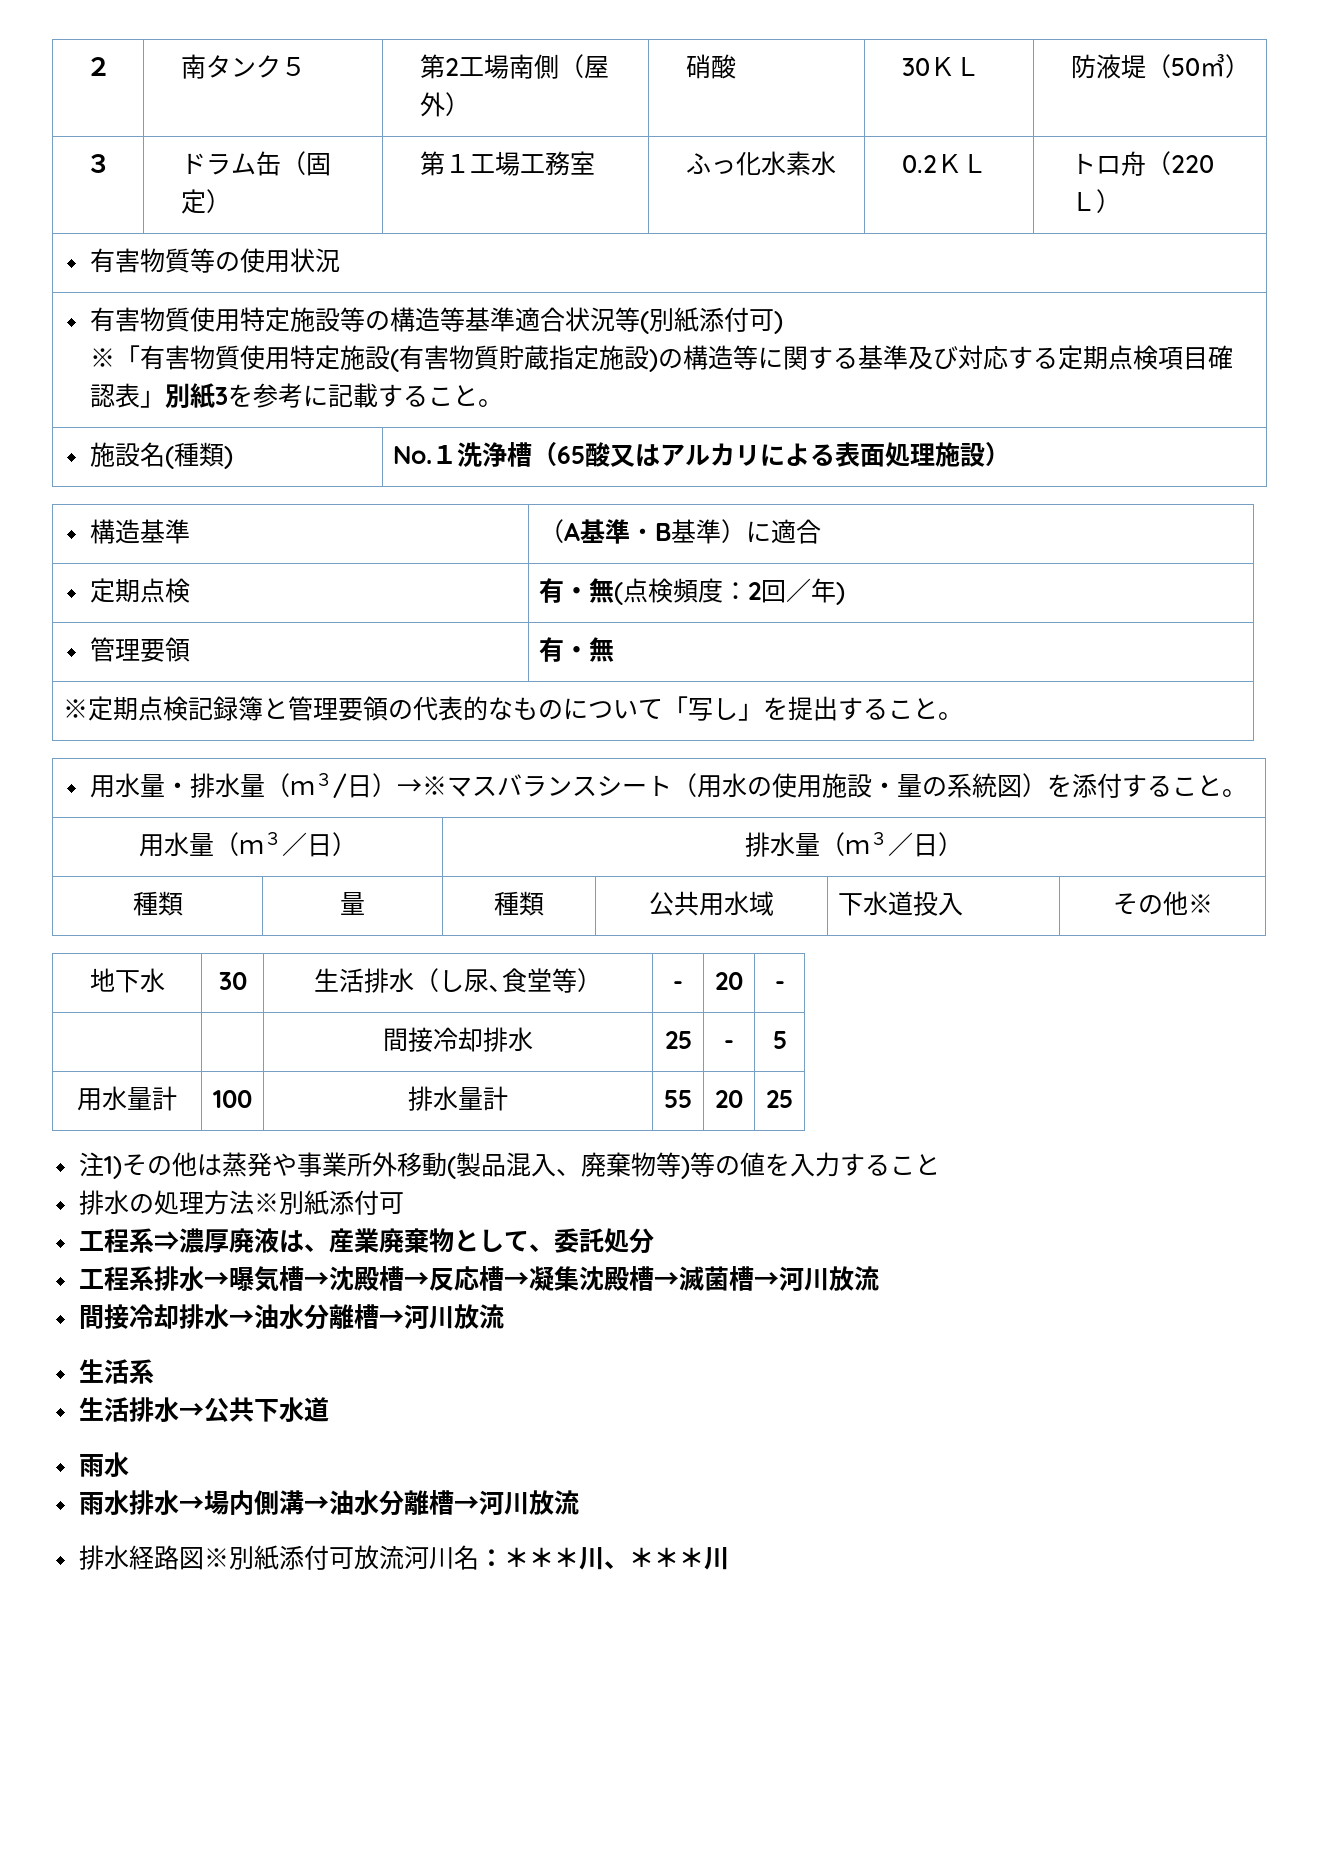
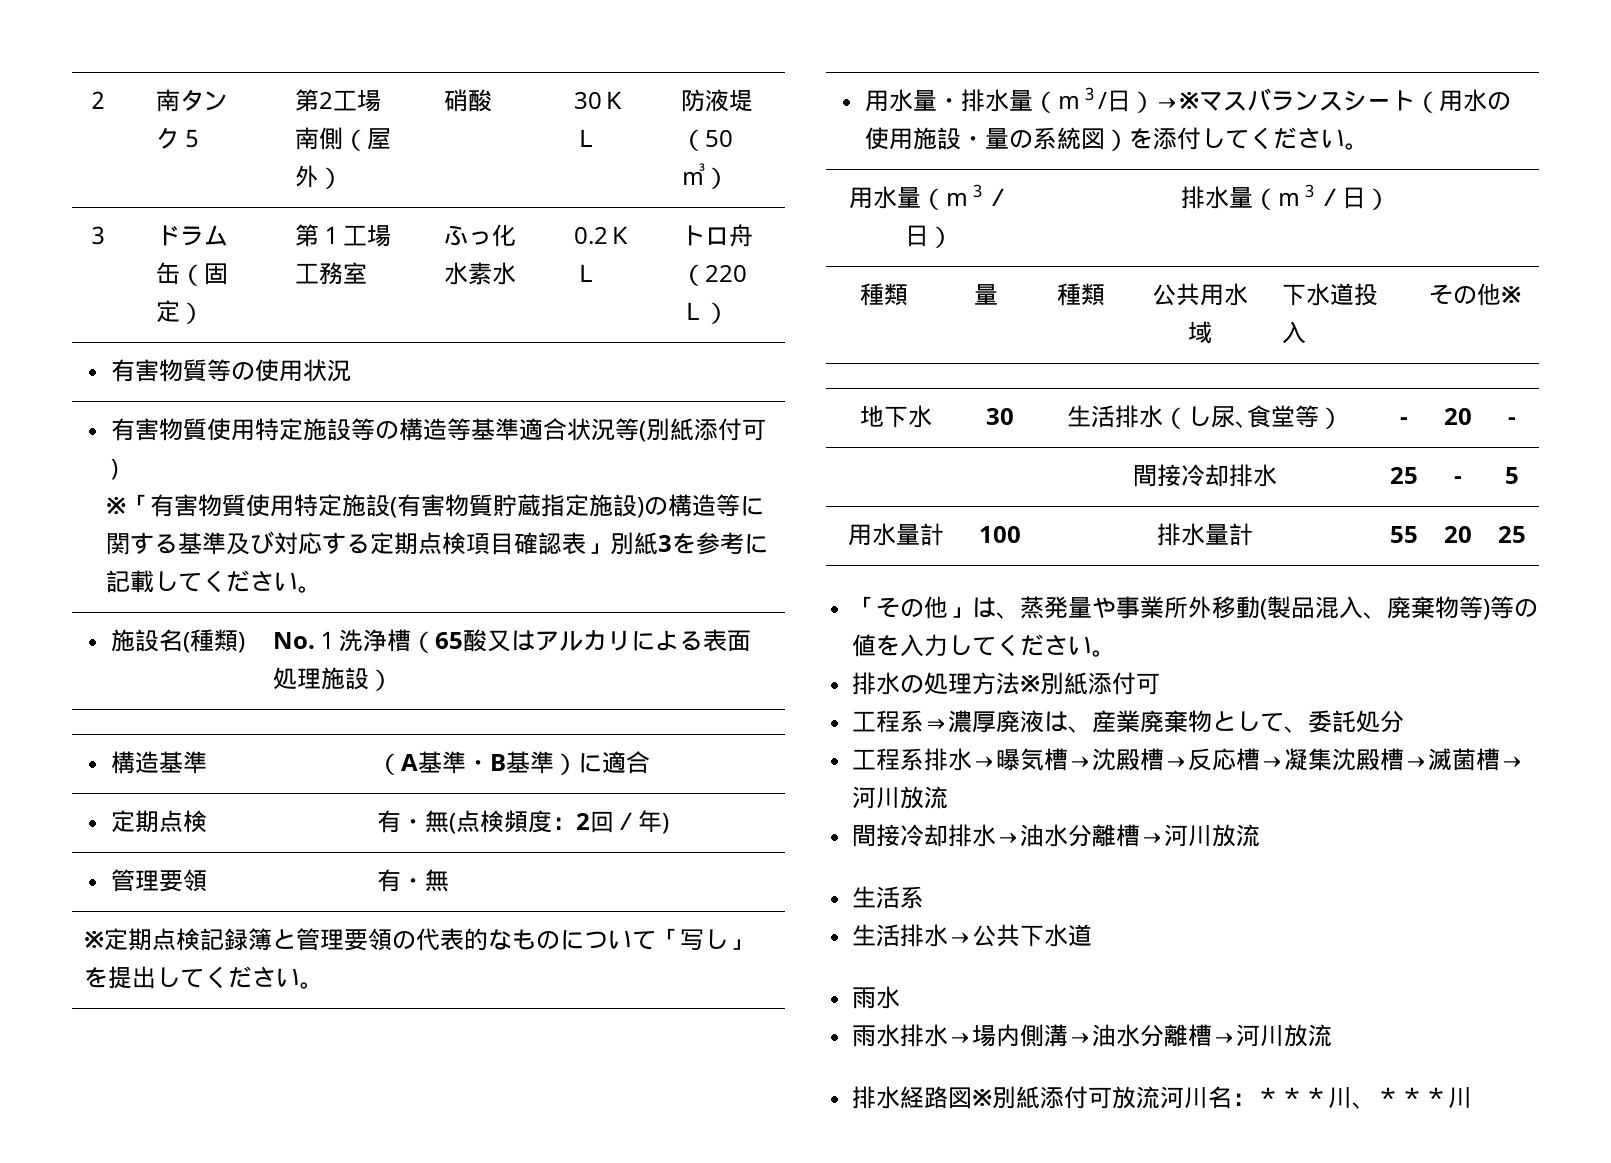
[378,384,479,407] すること -> [154,570,299,593] してください
[838,697,939,720] すること -> [156,966,301,989] してください
[1122,774,1223,797] すること -> [1200,127,1345,150] してください
[79,1152,273,1179] 注1)その他は蒸発 -> [852,596,1093,619] 「その他」は、蒸発量
[840,1153,941,1176] すること -> [948,634,1117,657] してください。

